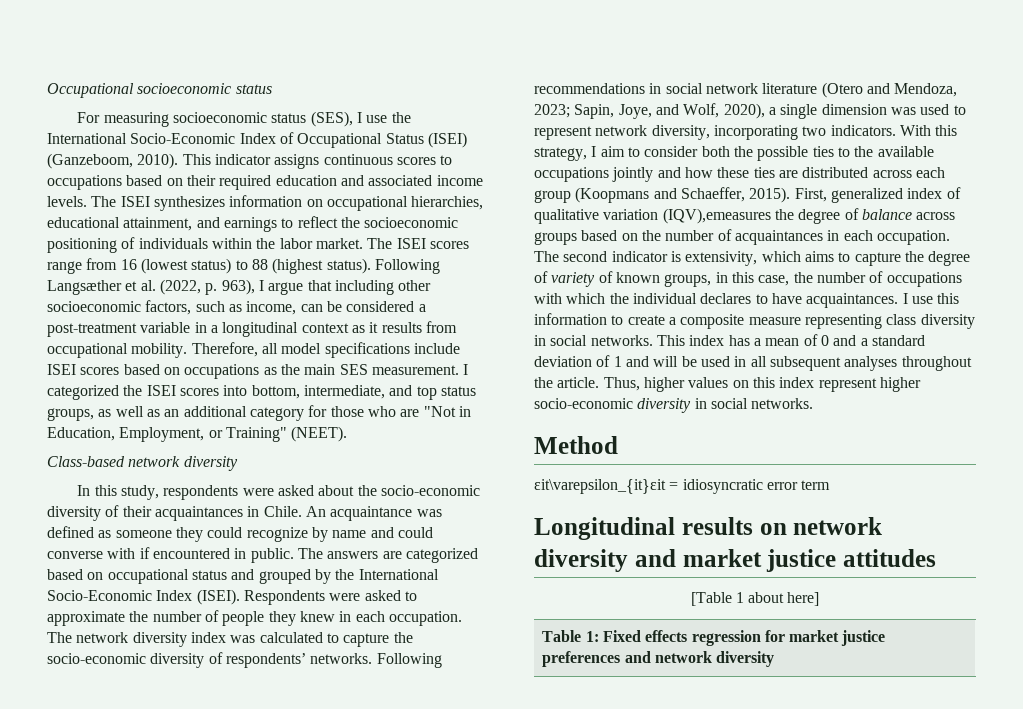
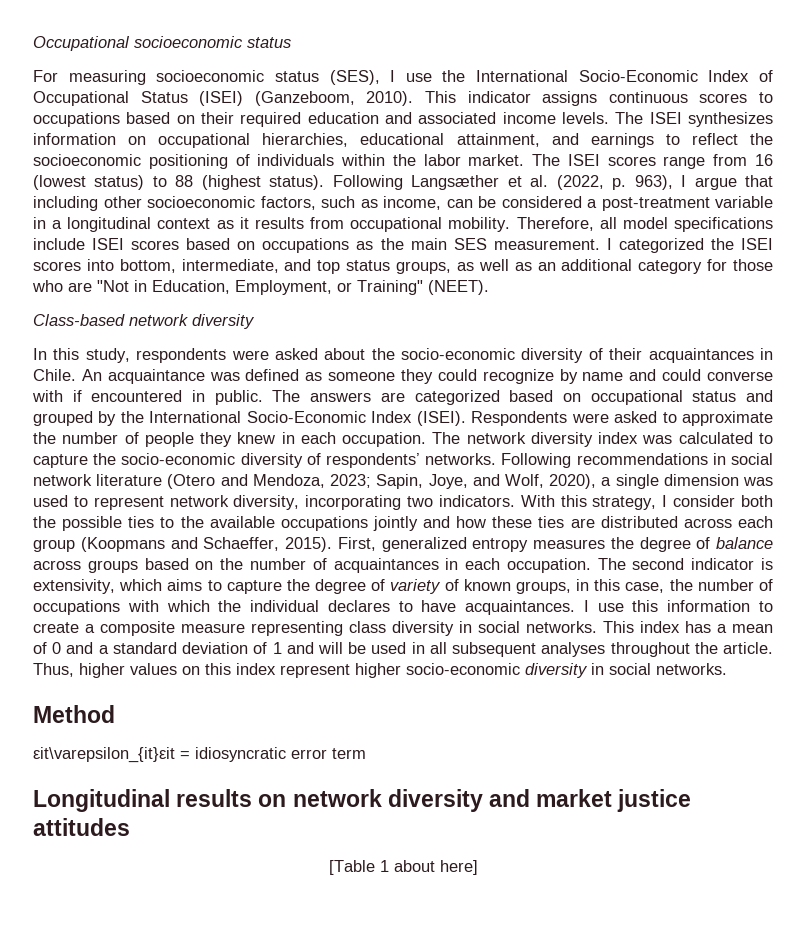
[600,146,640,157] aim to -> (668, 501) none
[907,187,961,199] [534,208,771,224] index of qualitative variation (IQV),emeasures -> [472,538,605,552] entropy measures
[542,630,886,646] [542,651,775,667] // Table 1: Fixed effects regression for market justice preferences and network diversity -> (478, 867) none

